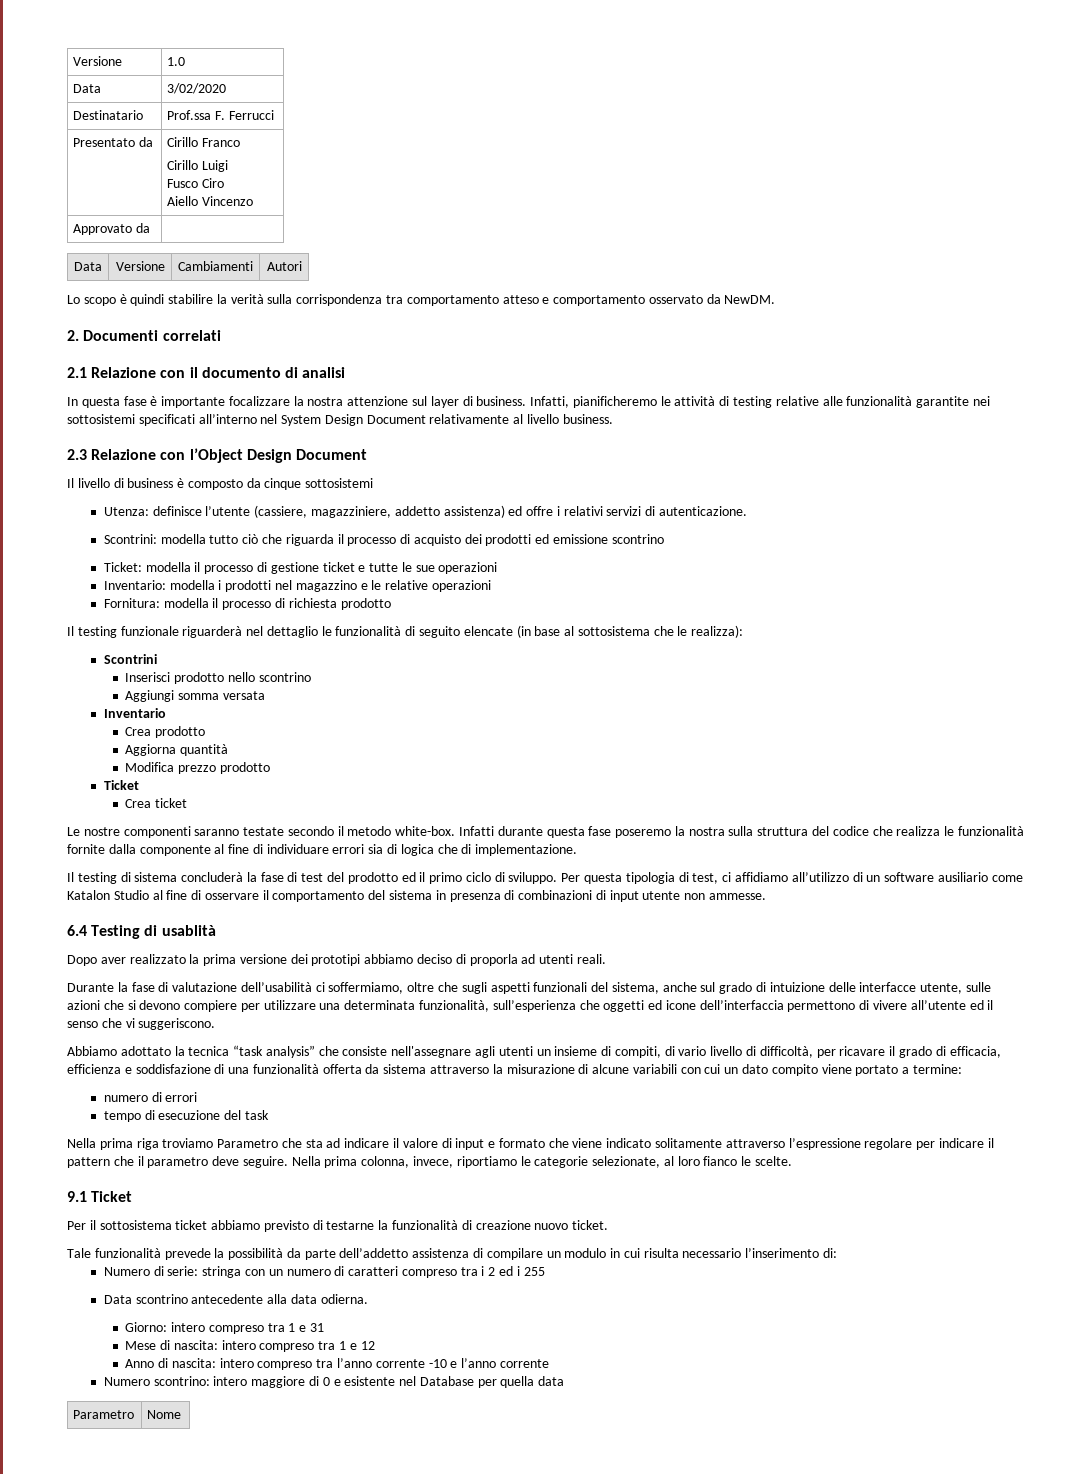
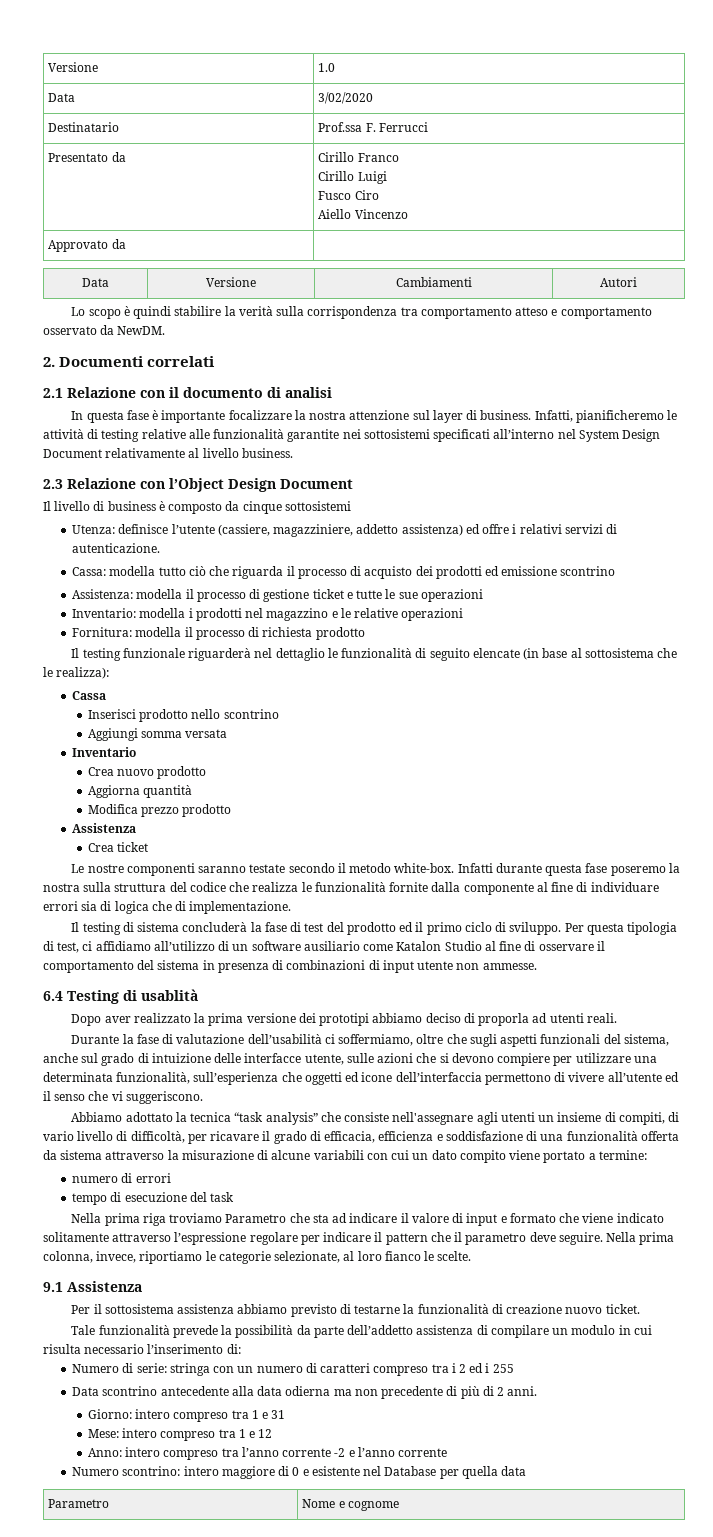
[103,534,157,544] Scontrini: -> [72,567,107,576] Cassa:
[103,562,142,572] Ticket: -> [72,589,134,599] Assistenza:
[103,654,157,664] Scontrini -> [72,691,107,700] Cassa
(152, 731) none -> [117,769,155,776] nuovo
[103,780,139,790] Ticket -> [72,823,137,833] Assistenza
[91,1191,133,1202] Ticket -> [67,1281,142,1292] Assistenza
[175,1220,208,1230] ticket -> [177,1304,235,1314] assistenza
[320,1294,368,1304] odierna. -> [285,1386,538,1399] odierna ma non precedente di più di 2 anni.
[125,1340,218,1350] Mese di nascita: -> [87,1429,119,1438] Mese:
[125,1358,216,1368] Anno di nascita: -> [87,1448,122,1457] Anno:
[428,1359,447,1368] -10 -> [334,1448,346,1457] -2
(182, 1414) none -> [338,1501,399,1511] e cognome

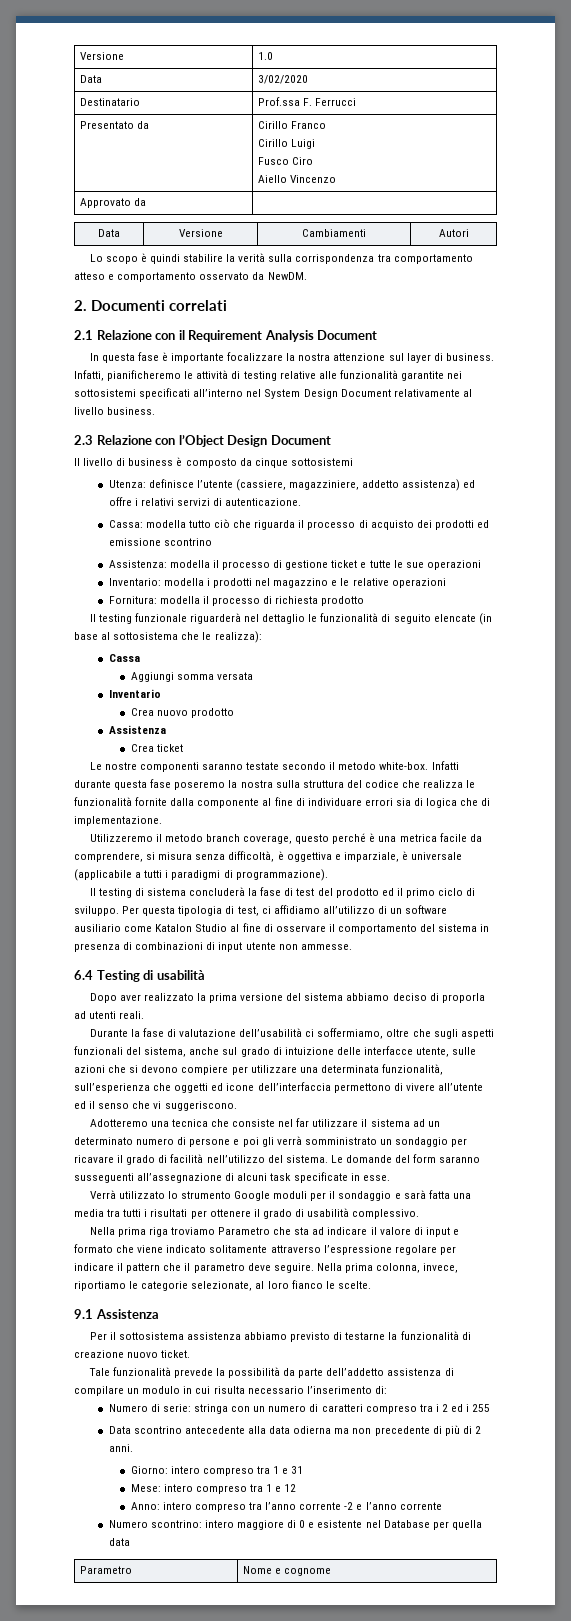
[183,387,332,398] documento di analisi -> [188,330,378,342] Requirement Analysis Document
[87,709,279,722] // Inserisci prodotto nello scontrino -> (140, 658) none
[87,785,193,798] [87,804,232,817] // Aggiorna quantità // Modifica prezzo prodotto -> (234, 713) none
(292, 907) none -> [89,833,482,844] [74,851,463,862] [74,869,328,881] // Utilizzeremo il metodo branch coverage, questo perché è una metrica facile da comprendere, si misura senza difficoltà, è oggettiva e imparziale, è universale (applicabile a tutti i paradigmi di programmazione).
[141,989,198,1001] usablità -> [156,970,205,980] usabilità
[298,1013,370,1026] dei prototipi -> [286,993,344,1001] del sistema
[71,1112,680,1125] [43,1131,185,1143] Abbiamo adottato la tecnica “task analysis” che consiste nell'assegnare agli utenti un insieme di compiti, di vario livello di difficoltà, -> [89,1118,440,1127] [74,1136,449,1147] Adotteremo una tecnica che consiste nel far utilizzare il sistema ad un determinato numero di persone e poi gli verrà somministrato un sondaggio
[324,1131,679,1143] [43,1150,647,1163] [72,1173,171,1183] [72,1192,235,1205] efficacia, efficienza e soddisfazione di una funzionalità offerta da sistema attraverso la misurazione di alcune variabili con cui un dato compito viene portato a termine: // numero di errori // tempo di esecuzione del task -> [170,1154,481,1163] [74,1172,390,1183] [89,1190,471,1201] [74,1208,420,1219] facilità nell’utilizzo del sistema. Le domande del form saranno susseguenti all’assegnazione di alcuni task specificate in esse. // Verrà utilizzato lo strumento Google moduli per il sondaggio e sarà fatta una media tra tutti i risultati per ottenere il grado di usabilità complessivo.

